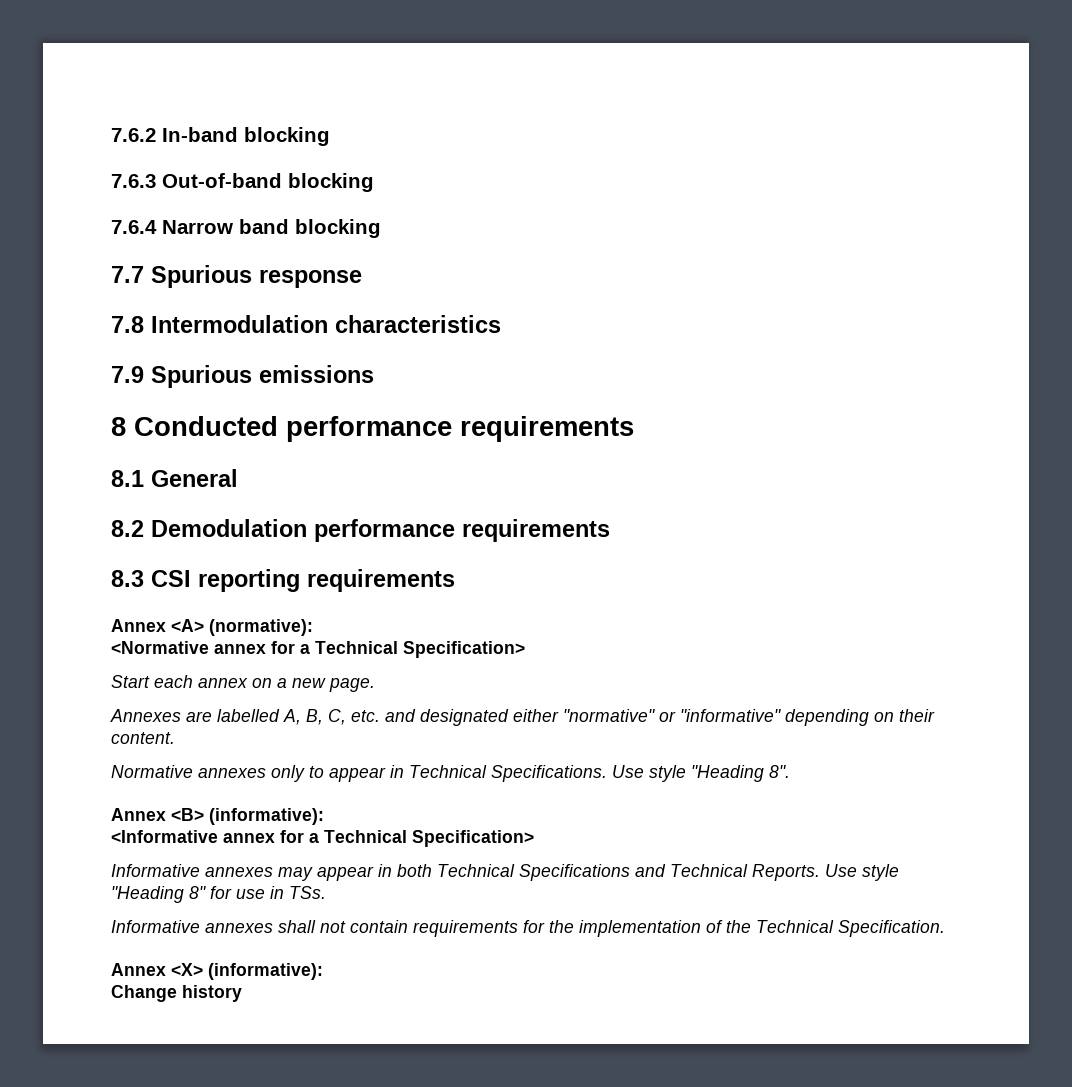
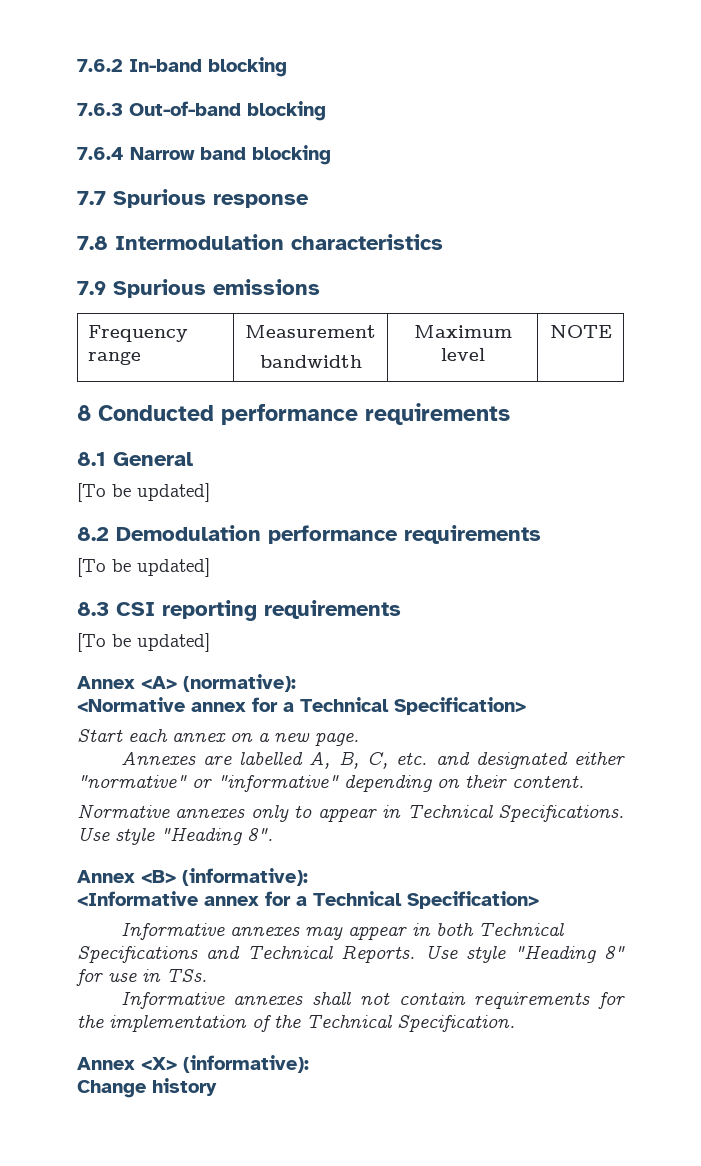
(374, 374) none -> [88,325,189,342] [88,351,142,365] [244,325,376,338] [259,355,362,368] [413,325,512,338] [440,348,485,361] [549,325,612,338] // Frequency range | Measurement // bandwidth | Maximum level | NOTE
(238, 478) none -> [77,483,210,502] // [To be updated]
(610, 530) none -> [77,558,210,577] // [To be updated]
(455, 580) none -> [77,633,210,652] // [To be updated]

